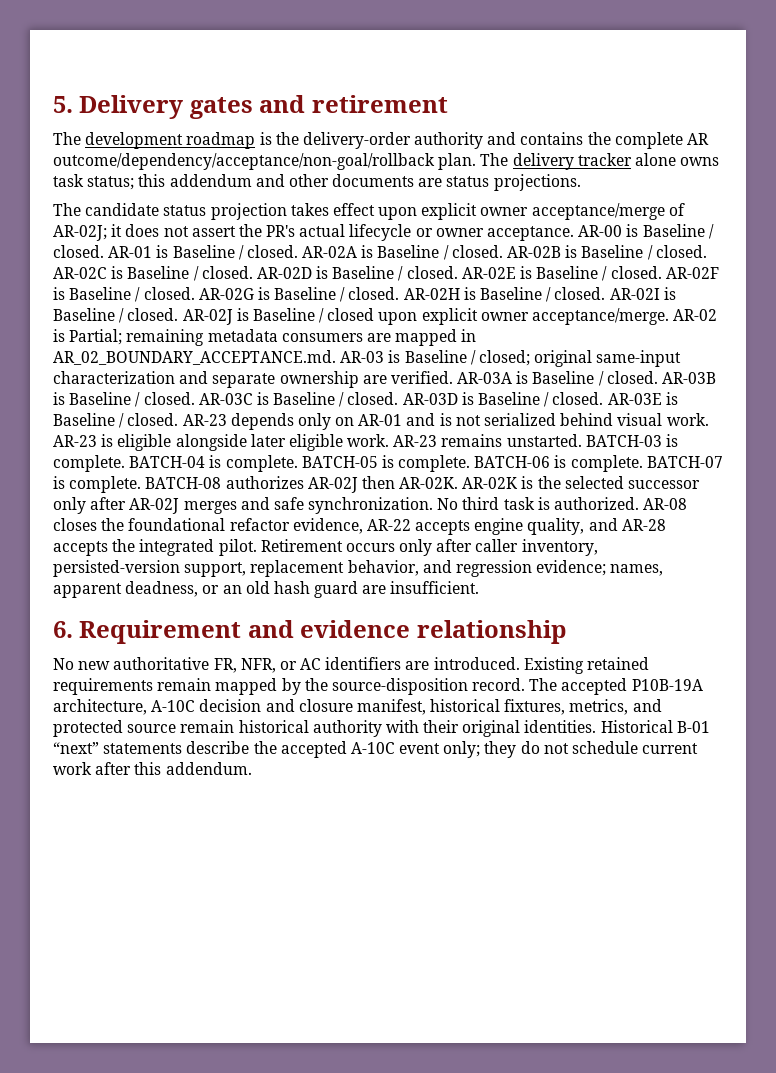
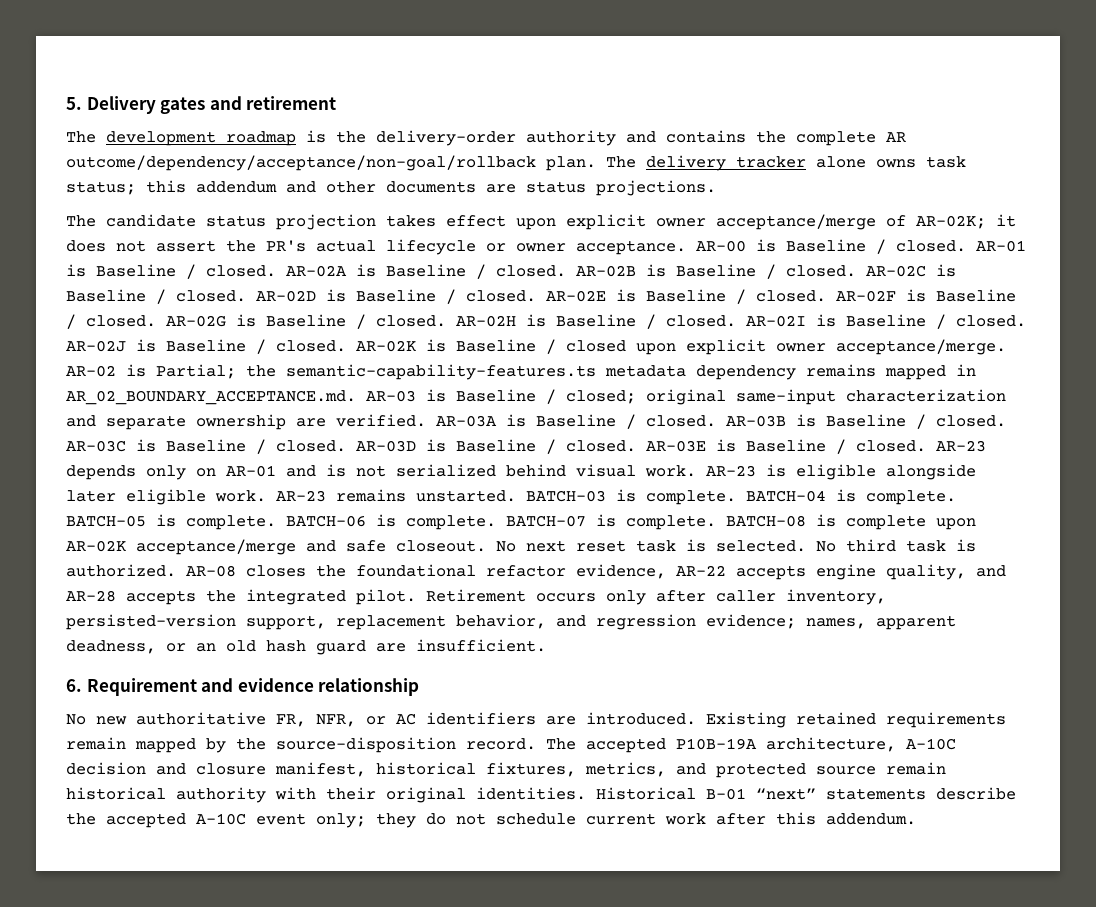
[53,225,107,241] AR-02J; -> [916,215,986,229] AR-02K;
(325, 315) none -> [276,339,556,354] closed. AR-02K is Baseline /
[126,329,391,346] remaining metadata consumers are -> [246,364,876,380] the semantic-capability-features.ts metadata dependency remains
[225,476,701,493] [53,497,434,514] authorizes AR-02J then AR-02K. AR-02K is the selected successor only after AR-02J merges and safe synchronization. -> [816,514,976,530] [66,539,806,555] is complete upon AR-02K acceptance/merge and safe closeout. No next reset task is selected.

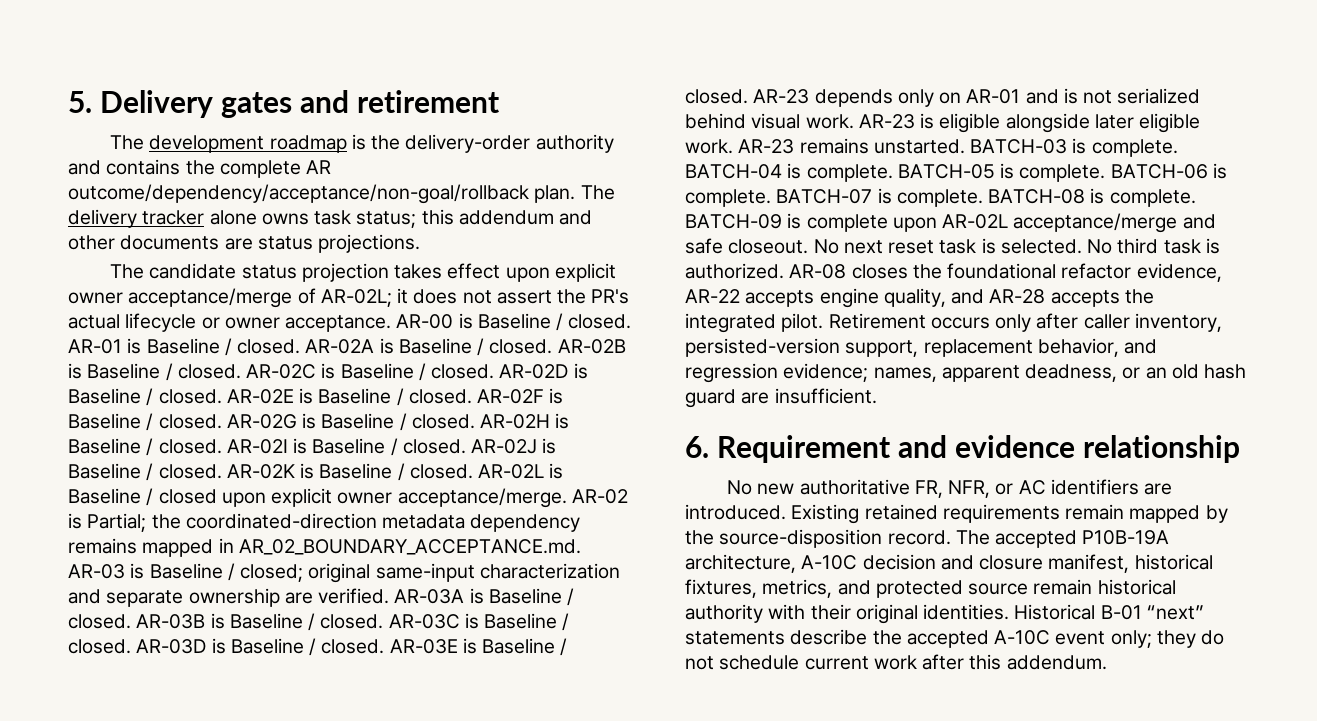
[916,215,986,229] AR-02K; -> [320,289,392,307] AR-02L;
(556, 346) none -> [409,463,564,479] [68,488,154,506] closed. AR-02L is Baseline /
[286,364,596,380] semantic-capability-features.ts -> [185,513,377,529] coordinated-direction
(836, 520) none -> [1109,189,1196,207] [685,213,802,229] complete. BATCH-09 is
[66,540,126,552] AR-02K -> [942,214,1009,229] AR-02L

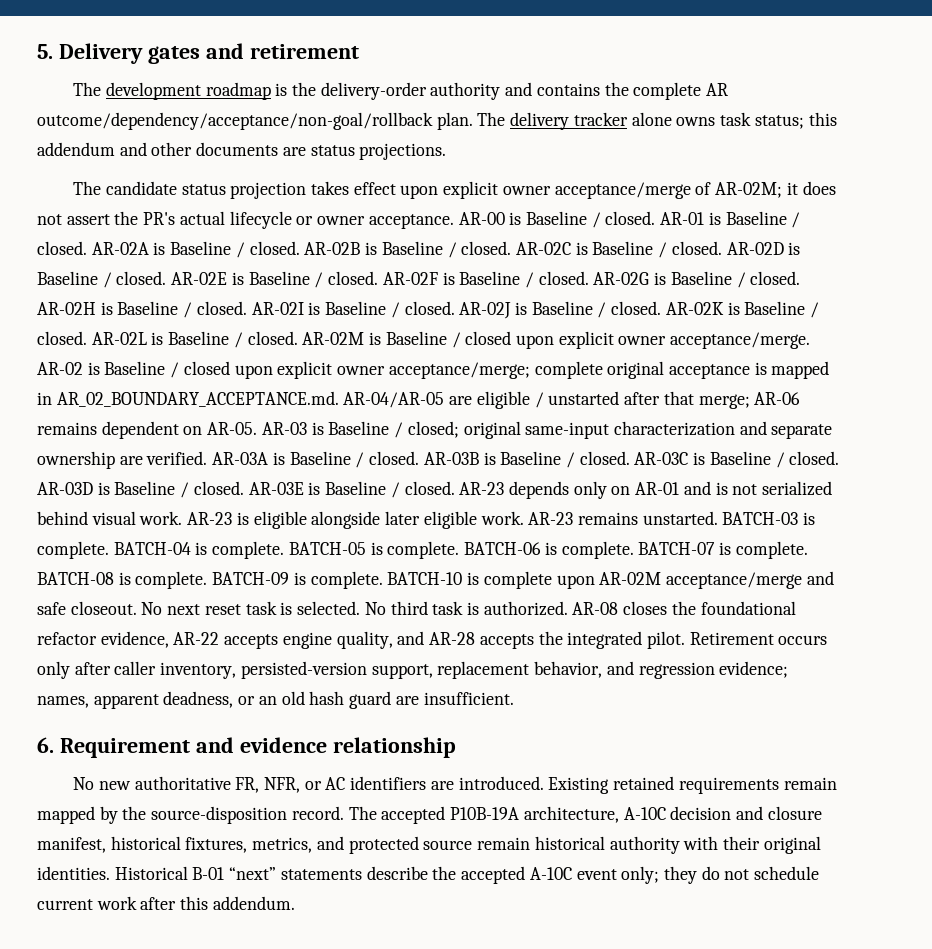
[320,289,392,307] AR-02L; -> [715,182,783,198] AR-02M;
(154, 497) none -> [247,331,461,348] closed. AR-02M is Baseline /
[87,513,581,532] [68,538,581,557] Partial; the coordinated-direction metadata dependency remains mapped in AR_02_BOUNDARY_ACCEPTANCE.md. -> [104,361,830,379] [37,391,801,409] [37,421,258,439] Baseline / closed upon explicit owner acceptance/merge; complete original acceptance is mapped in AR_02_BOUNDARY_ACCEPTANCE.md. AR-04/AR-05 are eligible / unstarted after that merge; AR-06 remains dependent on AR-05.
(802, 221) none -> [310,571,480,589] complete. BATCH-10 is
[942,214,1009,229] AR-02L -> [599,572,662,585] AR-02M

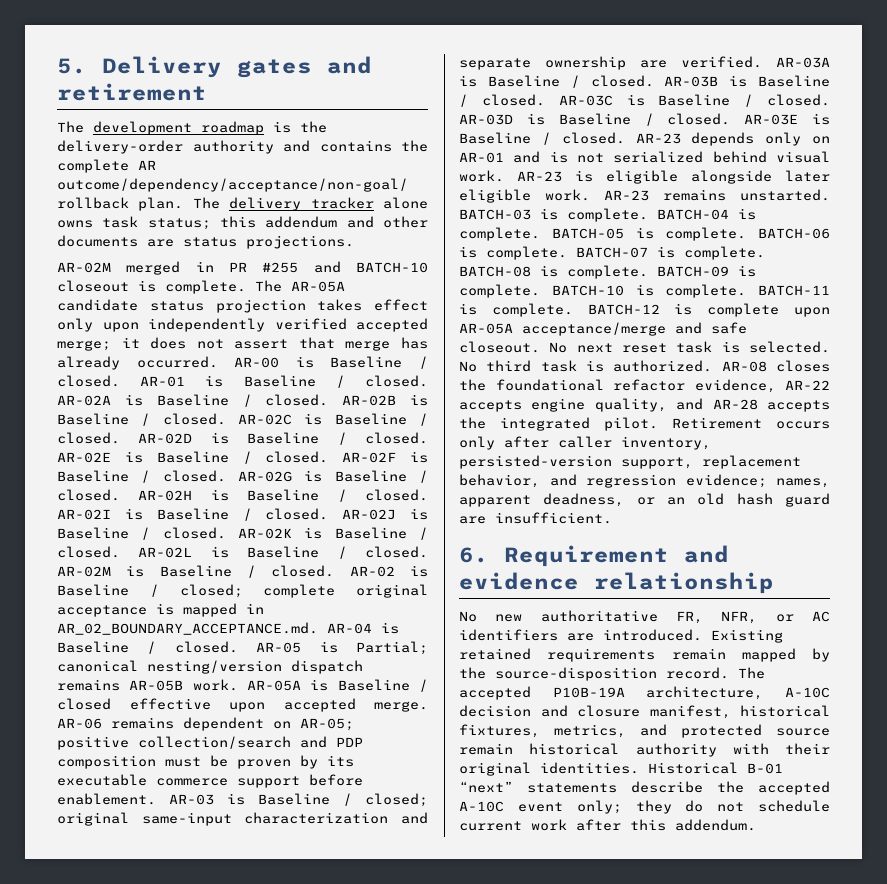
[73,181,102,195] The -> [57,261,428,275] [57,280,345,294] AR-02M merged in PR #255 and BATCH-10 closeout is complete. The AR-05A
[400,181,836,199] [37,211,454,229] upon explicit owner acceptance/merge of AR-02M; it does not assert the PR's actual lifecycle or owner acceptance. -> [57,318,428,332] [57,337,428,351] [57,356,218,370] only upon independently verified accepted merge; it does not assert that merge has already occurred.
[465,331,811,349] [37,361,530,379] closed upon explicit owner acceptance/merge. AR-02 is Baseline / closed upon explicit owner acceptance/merge; -> [271,565,428,577] [57,584,243,598] closed. AR-02 is Baseline / closed;
[343,391,801,409] [37,421,258,439] AR-04/AR-05 are eligible / unstarted after that merge; AR-06 remains dependent on AR-05. -> [327,622,399,634] [57,641,428,655] [57,660,363,674] [57,679,428,692] [57,698,428,712] [57,717,354,731] [57,736,363,750] [57,755,354,769] [57,774,363,788] [57,793,156,805] AR-04 is Baseline / closed. AR-05 is Partial; canonical nesting/version dispatch remains AR-05B work. AR-05A is Baseline / closed effective upon accepted merge. AR-06 remains dependent on AR-05; positive collection/search and PDP composition must be proven by its executable commerce support before enablement.
(480, 578) none -> [665,284,830,298] [459,303,693,317] complete. BATCH-11 is complete. BATCH-12 is
[599,572,662,585] AR-02M -> [459,323,513,334] AR-05A

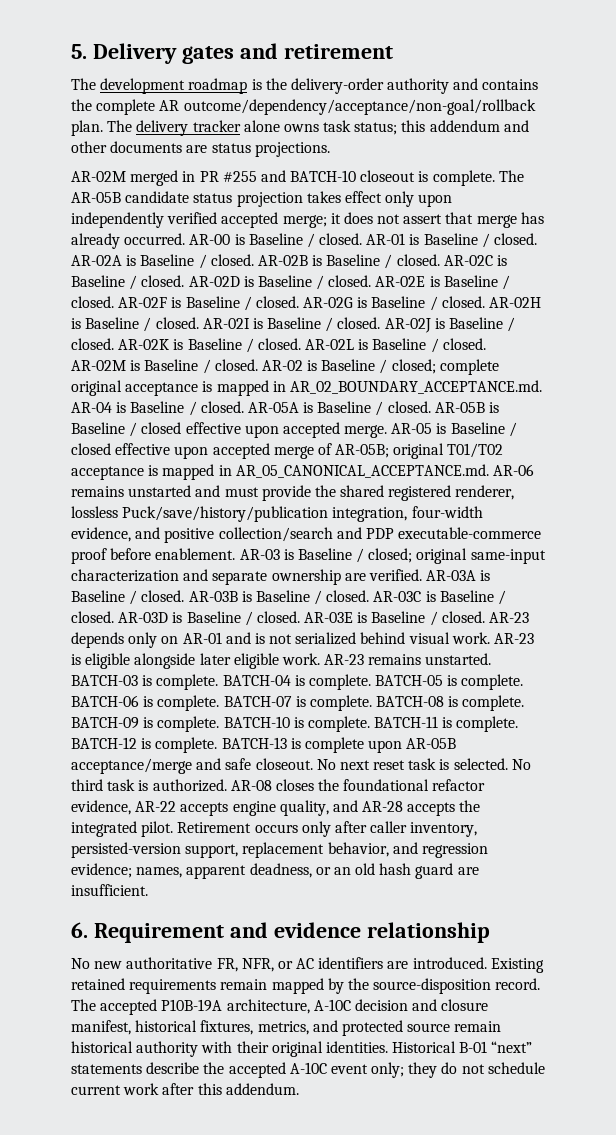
[291,281,345,292] AR-05A -> [71,192,121,203] AR-05B
[256,641,428,655] [57,660,363,674] [57,679,301,691] AR-05 is Partial; canonical nesting/version dispatch remains AR-05B work. AR-05A -> [247,401,485,416] AR-05A is Baseline / closed. AR-05B
[57,717,354,731] [57,736,363,750] [57,755,354,769] [57,774,300,788] AR-06 remains dependent on AR-05; positive collection/search and PDP composition must be proven by its executable commerce support -> [391,422,517,437] [71,443,504,459] [71,464,534,480] [71,485,515,501] [71,506,483,522] [71,527,542,543] [71,548,107,564] AR-05 is Baseline / closed effective upon accepted merge of AR-05B; original T01/T02 acceptance is mapped in AR_05_CANONICAL_ACCEPTANCE.md. AR-06 remains unstarted and must provide the shared registered renderer, lossless Puck/save/history/publication integration, four-width evidence, and positive collection/search and PDP executable-commerce proof
(693, 309) none -> [155,737,301,753] complete. BATCH-13 is
[459,323,513,334] AR-05A -> [406,738,457,749] AR-05B

